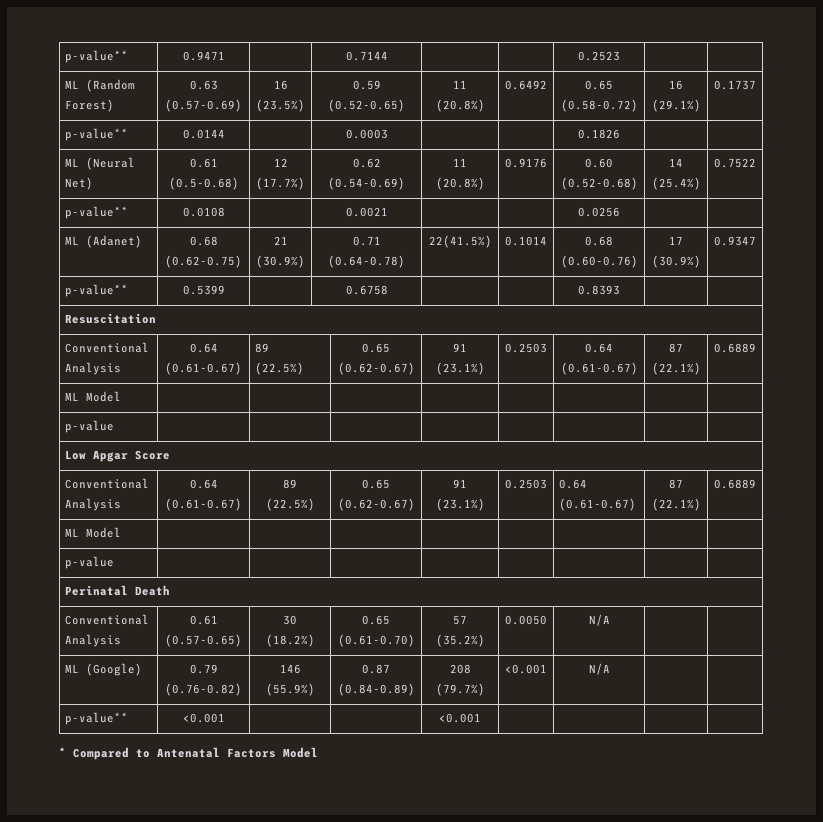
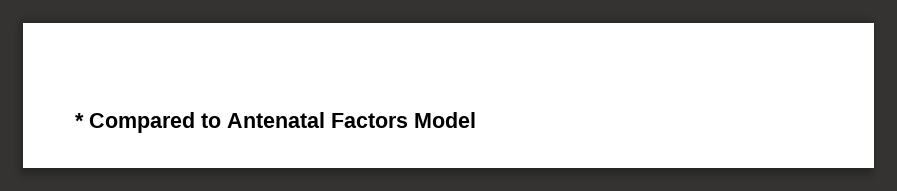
[65,50,129,63] [182,51,225,61] [345,51,388,61] [577,51,620,61] [65,79,136,92] [65,99,115,112] [189,80,218,90] [165,99,242,112] [273,80,288,90] [256,99,305,112] [352,80,381,90] [328,99,405,112] [453,80,467,89] [435,99,485,112] [505,80,547,90] [584,80,613,90] [560,99,638,112] [668,80,683,90] [651,99,701,112] [713,80,756,90] [65,128,129,141] [182,129,225,139] [345,129,388,139] [577,129,620,139] [65,157,136,170] [65,177,94,190] [189,158,218,168] [168,177,239,190] [273,158,288,167] [256,177,305,190] [352,158,381,168] [328,177,405,190] [453,158,467,167] [435,177,485,190] [505,158,547,168] [584,158,613,168] [560,177,638,190] [668,158,683,167] [651,177,701,190] [713,158,756,168] [65,206,129,219] [182,207,225,217] [345,207,388,217] [577,207,620,217] [65,235,143,248] [189,236,218,246] [165,255,242,268] [273,236,288,245] [256,255,305,268] [352,236,381,246] [328,255,405,268] [428,235,492,248] [505,236,547,246] [584,236,613,246] [560,255,638,268] [668,236,683,245] [651,255,701,268] [713,236,756,246] [65,284,129,297] [182,285,225,295] [345,285,388,295] [577,285,620,295] [65,313,157,324] [65,342,150,353] [65,362,122,375] [189,343,218,353] [165,362,242,375] [255,343,270,353] [255,362,305,375] [362,343,390,353] [337,362,415,375] [453,343,467,352] [435,362,485,375] [505,343,547,353] [584,343,613,353] [560,362,638,375] [668,343,683,353] [651,362,701,375] [713,343,756,353] [65,391,122,402] [65,420,115,433] [65,450,171,462] [65,478,150,489] [65,498,122,511] [189,479,218,489] [165,498,242,511] [283,479,297,489] [265,498,315,511] [362,479,390,489] [337,498,415,511] [453,479,467,488] [435,498,485,511] [505,479,547,489] [559,479,588,489] [559,498,637,511] [668,479,683,489] [651,498,701,511] [713,479,756,489] [65,527,122,538] [65,556,115,569] [65,585,171,596] [65,614,150,625] [65,634,122,647] [189,615,218,625] [165,634,242,647] [283,615,297,625] [265,634,315,647] [362,615,390,625] [337,634,415,647] [453,615,467,625] [435,634,485,647] [505,615,547,625] [588,614,610,626] [65,663,143,676] [189,664,218,674] [165,683,242,696] [279,664,301,674] [265,683,315,696] [362,664,390,674] [337,683,415,696] [449,664,471,674] [435,683,485,696] [505,664,547,674] [588,663,610,675] [65,712,129,725] [182,713,225,723] [439,713,481,723] p-value** | 0.9471 | | 0.7144 | | | 0.2523 | | // ML (Random Forest) | 0.63 (0.57-0.69) | 16 (23.5%) | 0.59 (0.52-0.65) | 11 (20.8%) | 0.6492 | 0.65 (0.58-0.72) | 16 (29.1%) | 0.1737 // p-value** | 0.0144 | | 0.0003 | | | 0.1826 | | // ML (Neural Net) | 0.61 (0.5-0.68) | 12 (17.7%) | 0.62 (0.54-0.69) | 11 (20.8%) | 0.9176 | 0.60 (0.52-0.68) | 14 (25.4%) | 0.7522 // p-value** | 0.0108 | | 0.0021 | | | 0.0256 | | // ML (Adanet) | 0.68 (0.62-0.75) | 21 (30.9%) | 0.71 (0.64-0.78) | 22(41.5%) | 0.1014 | 0.68 (0.60-0.76) | 17 (30.9%) | 0.9347 // p-value** | 0.5399 | | 0.6758 | | | 0.8393 | | // Resuscitation // Conventional Analysis | 0.64 (0.61-0.67) | 89 (22.5%) | 0.65 (0.62-0.67) | 91 (23.1%) | 0.2503 | 0.64 (0.61-0.67) | 87 (22.1%) | 0.6889 // ML Model | | | | | | | | // p-value | | | | | | | | // Low Apgar Score // Conventional Analysis | 0.64 (0.61-0.67) | 89 (22.5%) | 0.65 (0.62-0.67) | 91 (23.1%) | 0.2503 | 0.64 (0.61-0.67) | 87 (22.1%) | 0.6889 // ML Model | | | | | | | | // p-value | | | | | | | | // Perinatal Death // Conventional Analysis | 0.61 (0.57-0.65) | 30 (18.2%) | 0.65 (0.61-0.70) | 57 (35.2%) | 0.0050 | N/A | | // ML (Google) | 0.79 (0.76-0.82) | 146 (55.9%) | 0.87 (0.84-0.89) | 208 (79.7%) | <0.001 | N/A | | // p-value** | <0.001 | | | <0.001 | | | | // -> (75, 120) none

